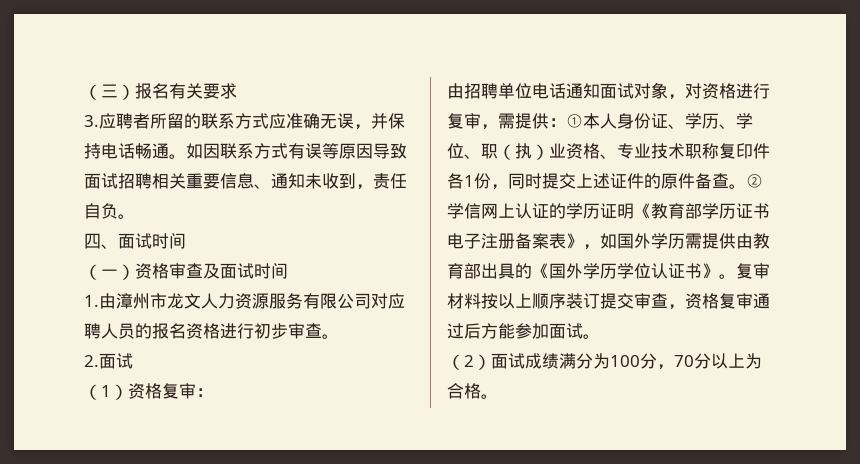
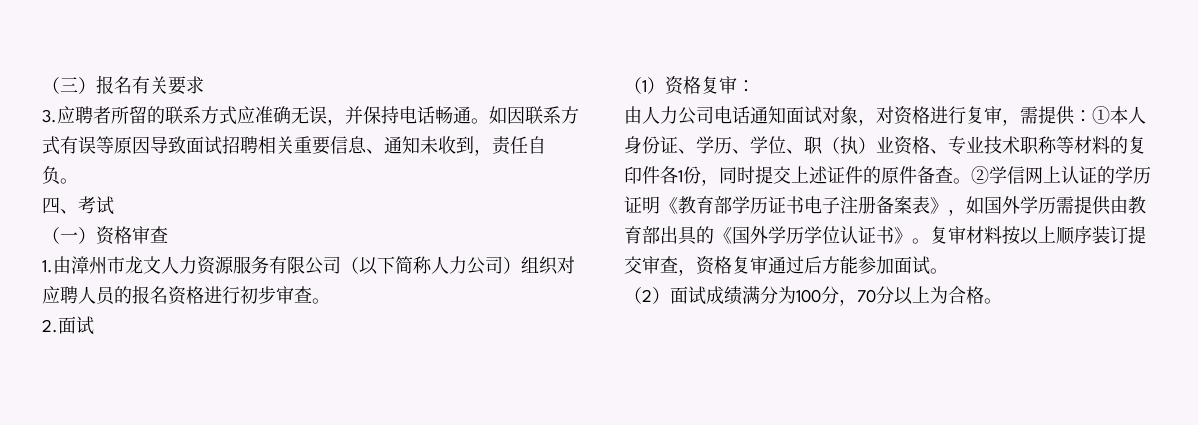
[118,233,186,249] 面试时间 -> [78,196,114,215] 考试
[203,263,288,279] 及面试时间 -> (168, 234) none
(371, 301) none -> [341,256,558,275] （以下简称人力公司）组织
[464,83,532,99] 招聘单位 -> [642,106,714,125] 人力公司
(719, 151) none -> [1056,136,1128,154] 等材料的

